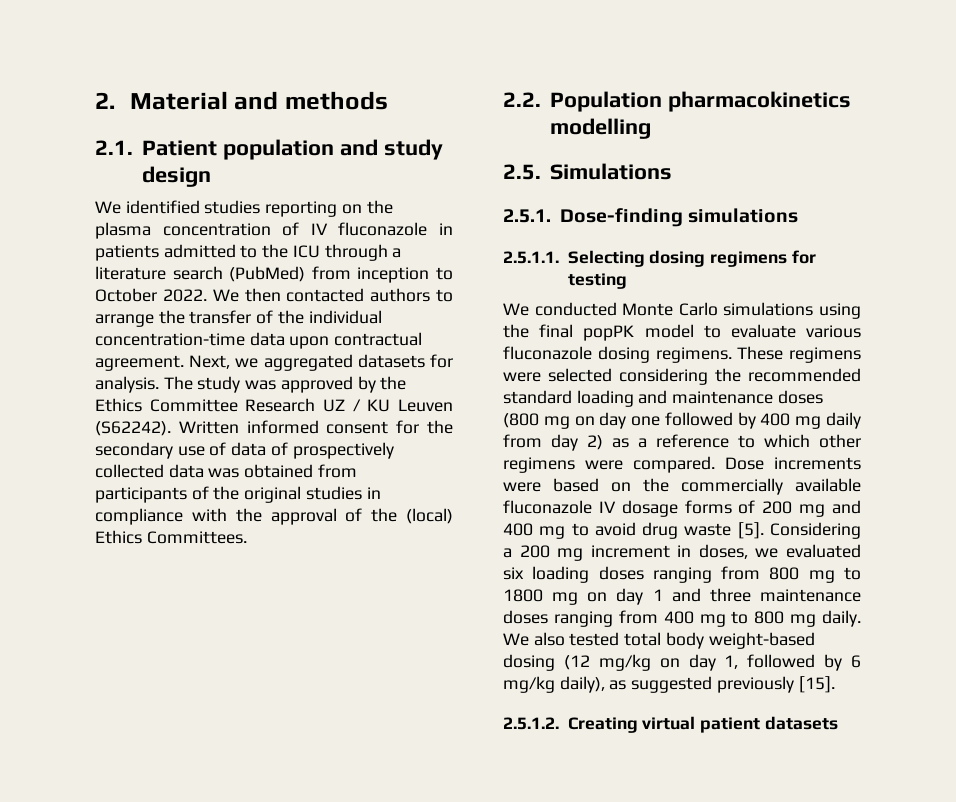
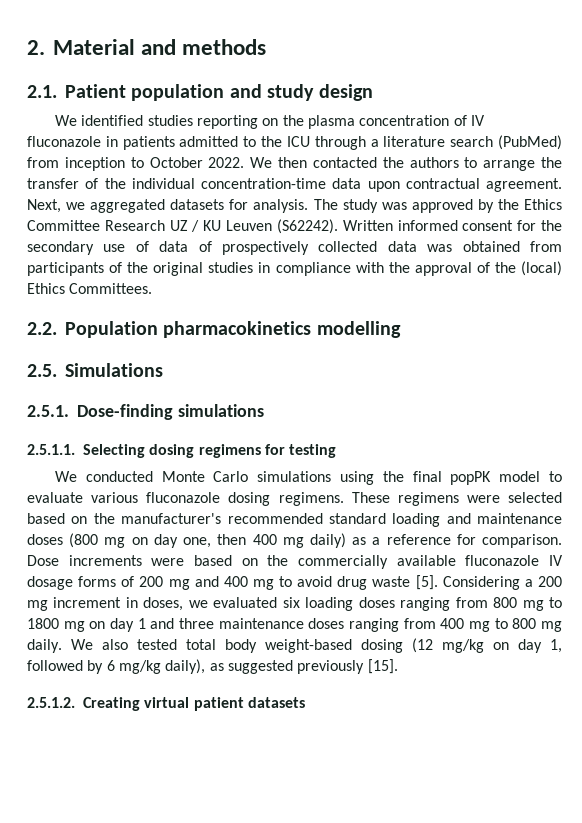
(365, 295) none -> [382,157,404,168] the
[619,368,741,385] considering the -> [27,513,222,524] based on the manufacturer's
[631,412,861,429] [503,434,861,451] [503,456,715,473] one followed by 400 mg daily from day 2) as a reference to which other regimens were compared. -> [183,533,562,548] one, then 400 mg daily) as a reference for comparison.

